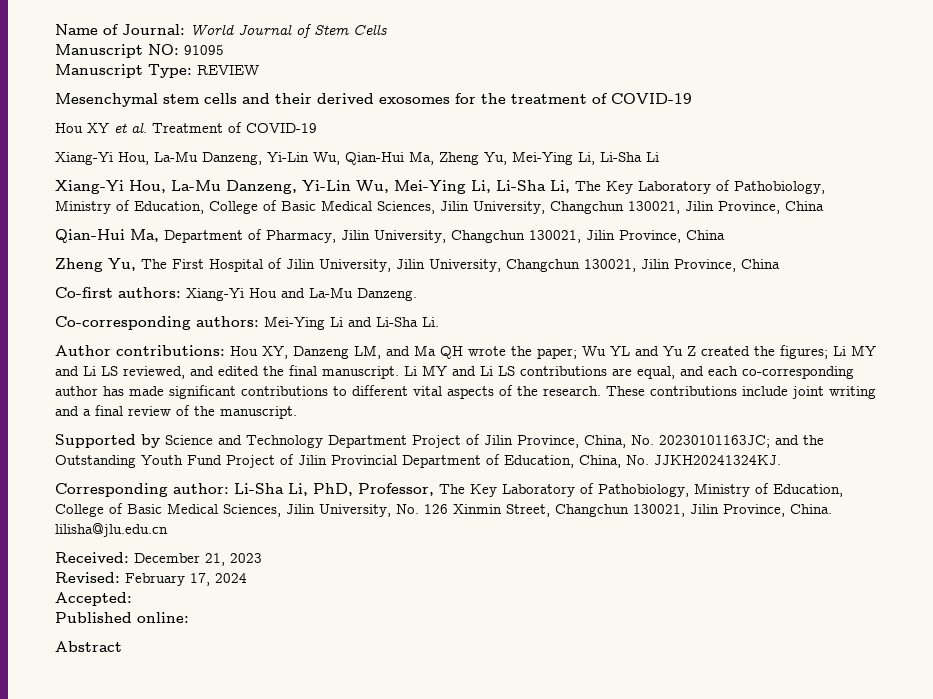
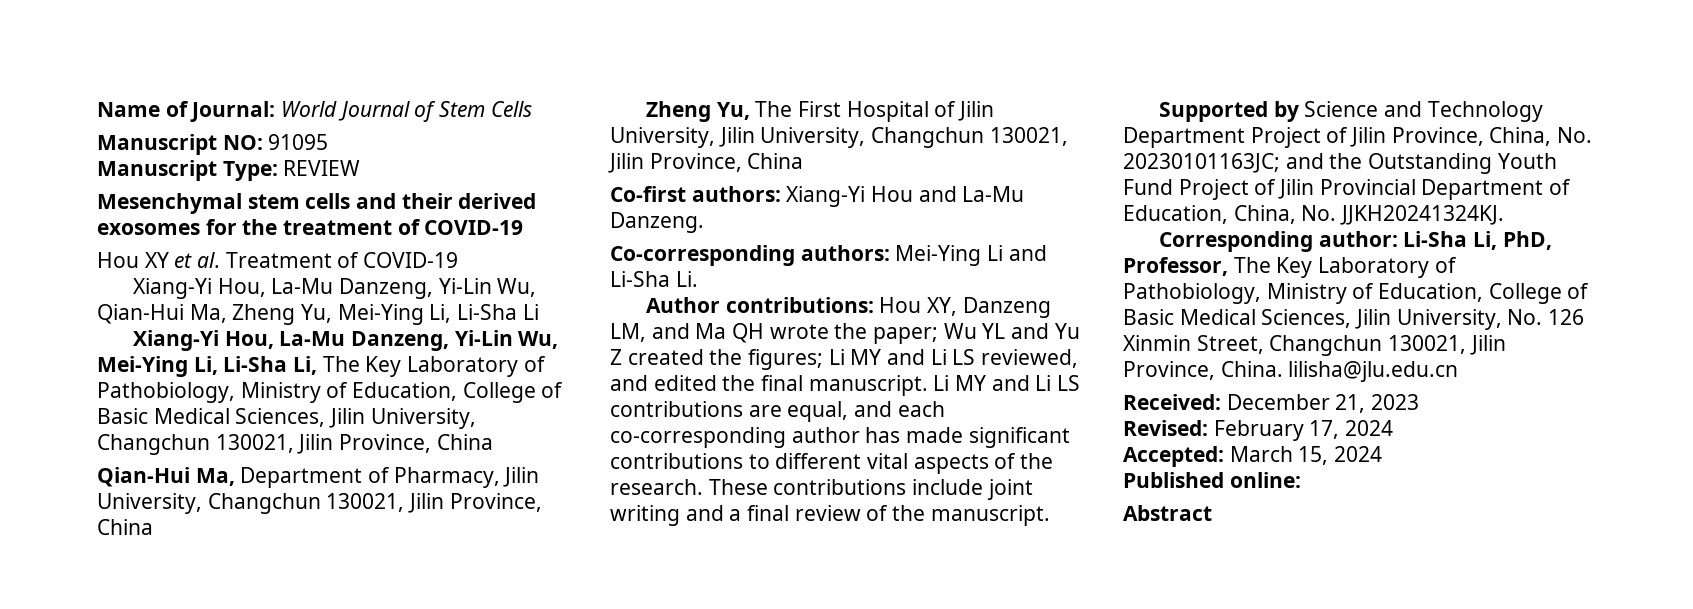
(132, 599) none -> [1229,446,1383,465] March 15, 2024

